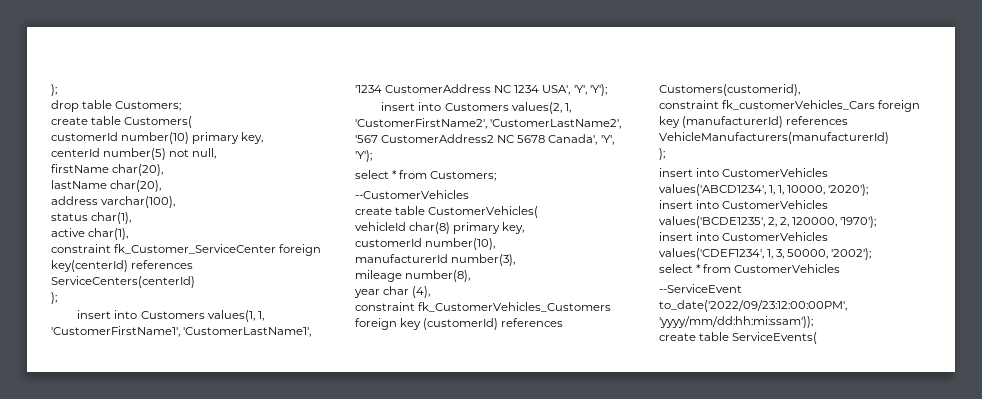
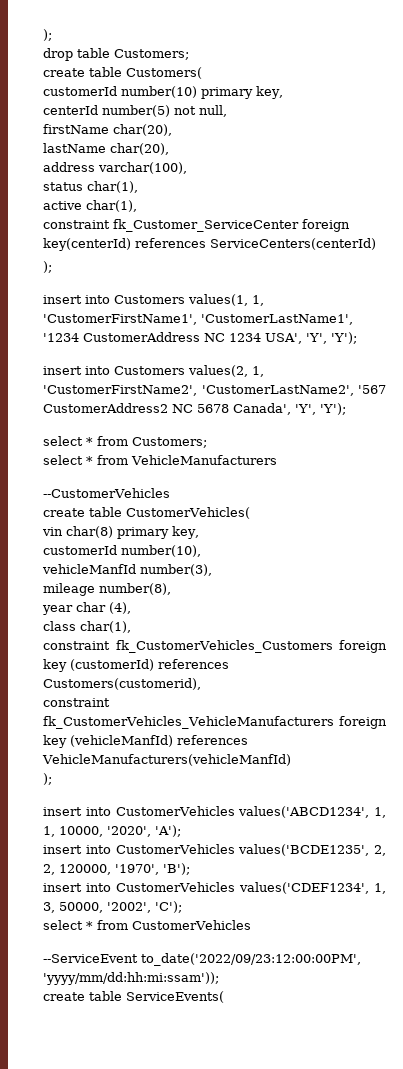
(497, 176) none -> [43,455,277,465] // select * from VehicleManufacturers
[355,222,406,231] vehicleId -> [42,527,63,536] vin
[355,254,448,263] manufacturerId -> [42,564,136,574] vehicleManfId
(431, 292) none -> [43,621,131,633] // class char(1),
[722,100,921,112] [659,116,849,128] [659,132,889,144] fk_customerVehicles_Cars foreign key (manufacturerId) references VehicleManufacturers(manufacturerId) -> [43,716,387,729] [43,735,248,748] [42,754,291,766] fk_CustomerVehicles_VehicleManufacturers foreign key (vehicleManfId) references VehicleManufacturers(vehicleManfId)
[828,184,869,196] '2020'); -> [107,825,181,837] '2020', 'A');
[840,216,877,228] '1970'); -> [115,863,190,875] '1970', 'B');
[831,248,872,260] '2002'); -> [107,901,182,913] '2002', 'C');

